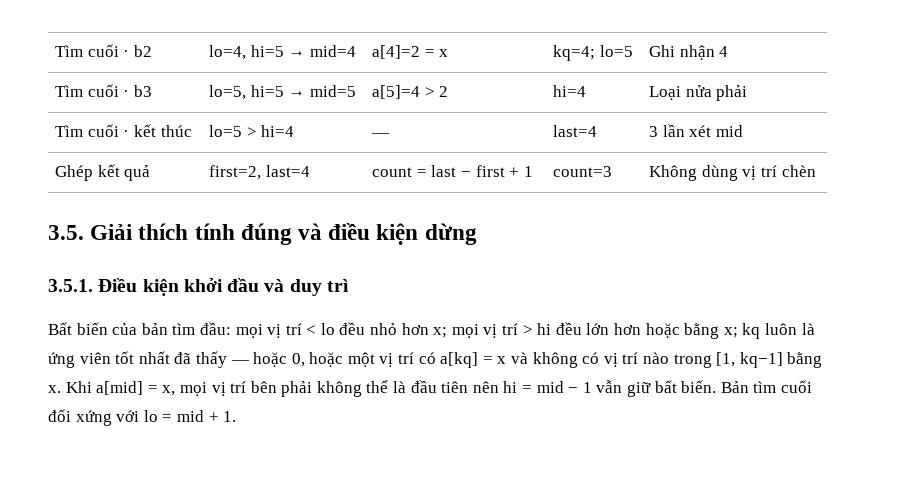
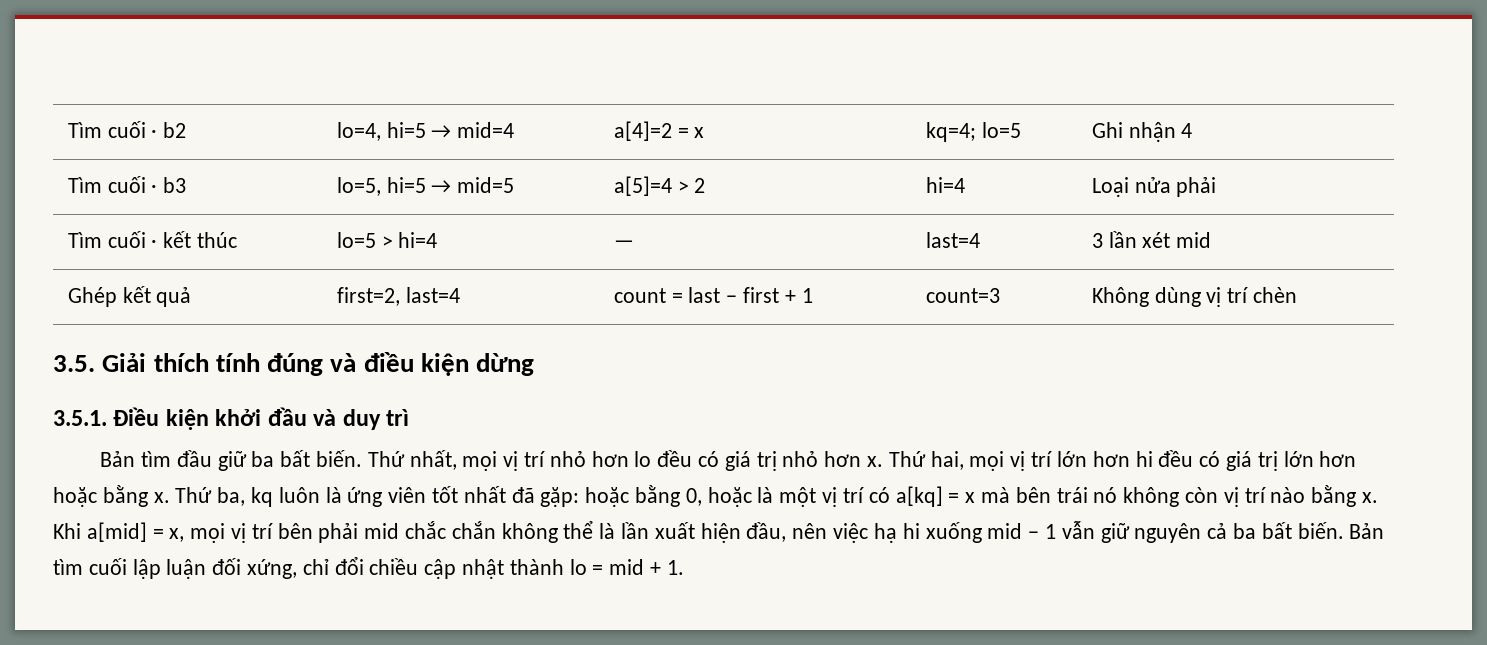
[48,322,582,338] Bất biến của bản tìm đầu: mọi vị trí < lo đều nhỏ hơn x; mọi vị trí > hi đều -> [100,450,1278,471] Bản tìm đầu giữ ba bất biến. Thứ nhất, mọi vị trí nhỏ hơn lo đều có giá trị nhỏ hơn x. Thứ hai, mọi vị trí lớn hơn hi đều có giá trị
[723,327,738,338] x; -> [153,487,246,506] x. Thứ ba,
[195,351,288,368] thấy — hoặc -> [540,485,681,507] gặp: hoặc bằng
(344, 359) none -> [757,487,774,503] là
[511,352,783,368] và không có vị trí nào trong [1, kq−1] -> [980,487,1306,507] mà bên trái nó không còn vị trí nào
[316,380,533,397] không thể là đầu tiên nên hi = -> [364,521,982,543] mid chắc chắn không thể là lần xuất hiện đầu, nên việc hạ hi xuống
(651, 389) none -> [1134,523,1256,543] nguyên cả ba
[48,409,140,426] đối xứng với -> [132,557,564,579] lập luận đối xứng, chỉ đổi chiều cập nhật thành

